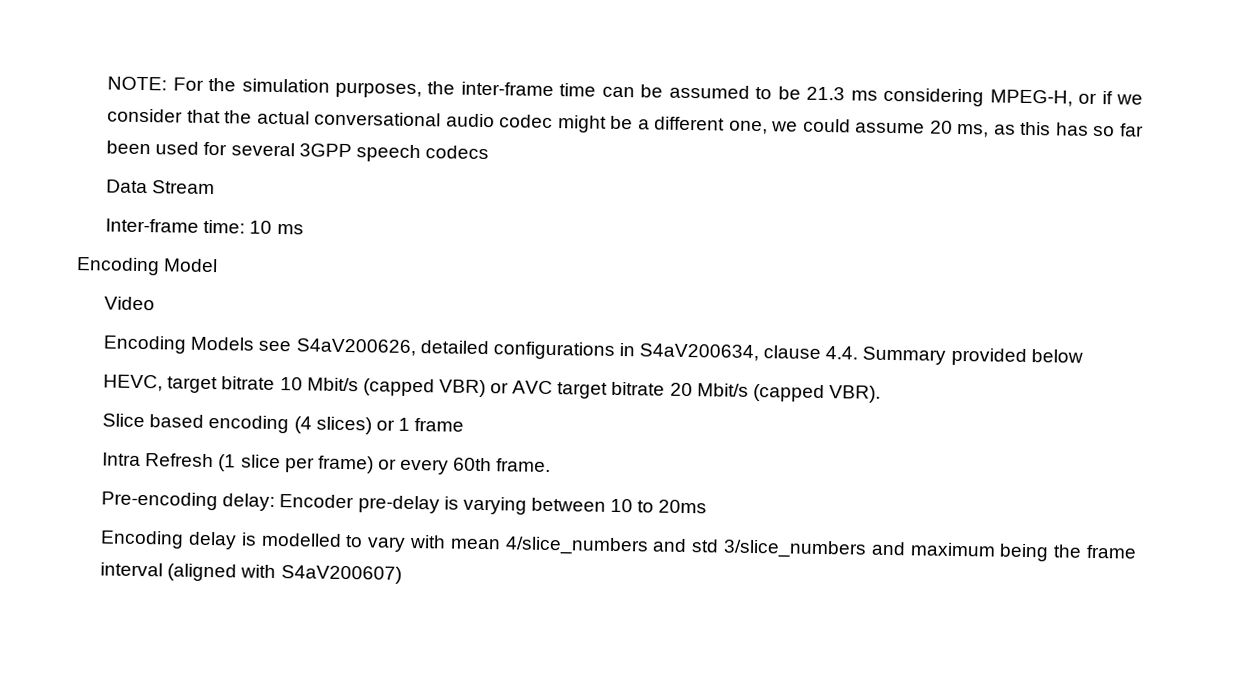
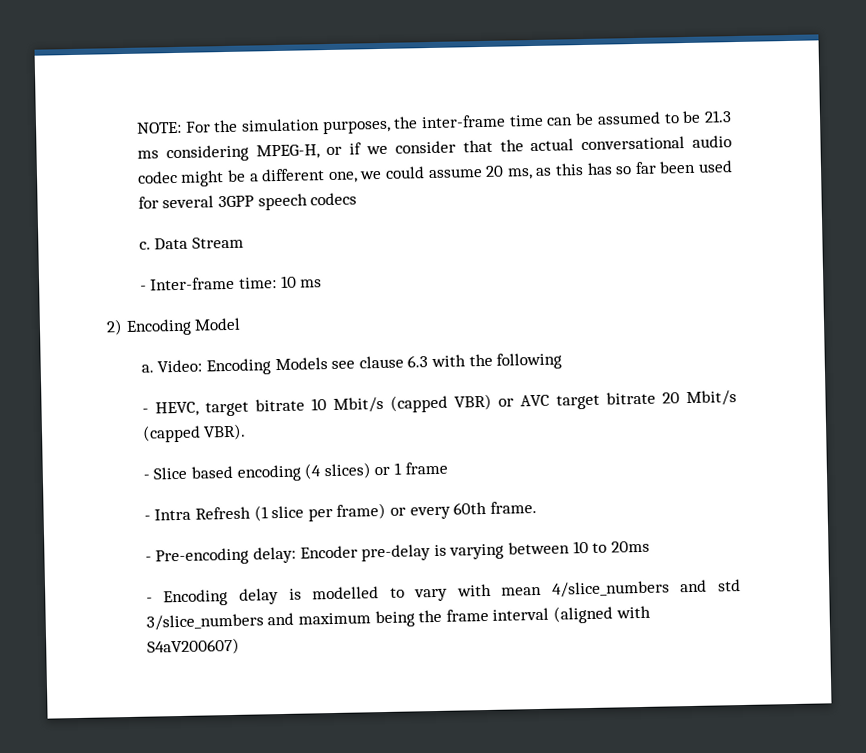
(489, 152) none -> [138,241,151,250] c.
(216, 187) none -> [139,285,147,291] -
(304, 229) none -> [105,319,123,336] 2)
[104,296,156,311] Video // -> [140,359,203,373] a. Video:
[295,338,1083,366] S4aV200626, detailed configurations in S4aV200634, clause 4.4. Summary provided below // -> [358,352,563,370] [141,408,149,414] clause 6.3 with the following // -
(881, 394) none -> [142,474,150,480] -
(465, 425) none -> [143,515,151,521] -
(552, 465) none -> [144,556,152,562] -
(708, 506) none -> [145,597,153,603] -

